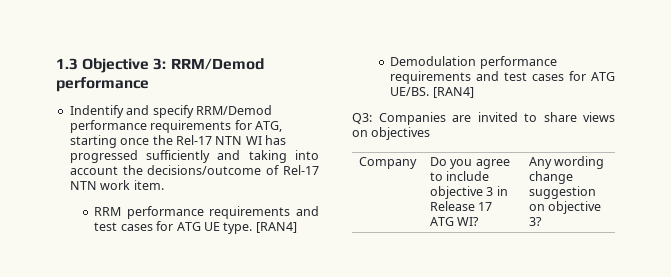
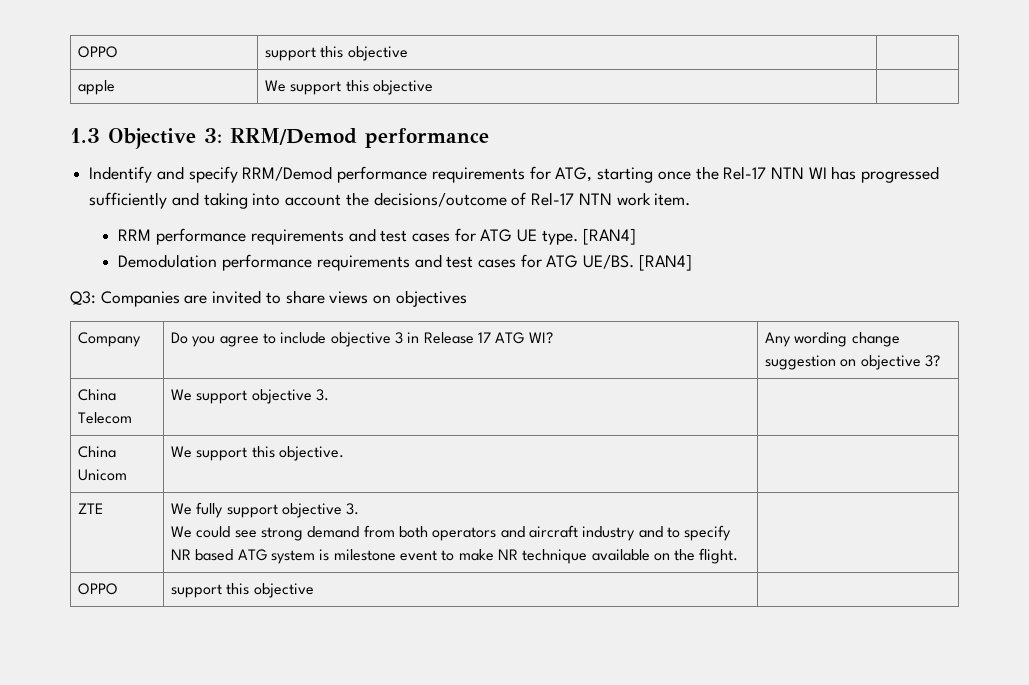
(56, 64) none -> [77,46,118,58] [264,46,408,61] [77,80,115,95] [264,80,433,95] OPPO | support this objective | // apple | We support this objective | //
(542, 221) none -> [77,389,116,401] [77,412,132,424] [170,389,329,404] [77,446,116,458] [77,469,127,481] [170,446,344,461] [77,503,103,514] [170,502,360,518] [170,525,732,541] [170,548,739,564] [77,583,118,595] [170,583,314,598] // China Telecom | We support objective 3. | // China Unicom | We support this objective. | // ZTE | We fully support objective 3. // We could see strong demand from both operators and aircraft industry and to specify NR based ATG system is milestone event to make NR technique available on the flight. | // OPPO | support this objective |

